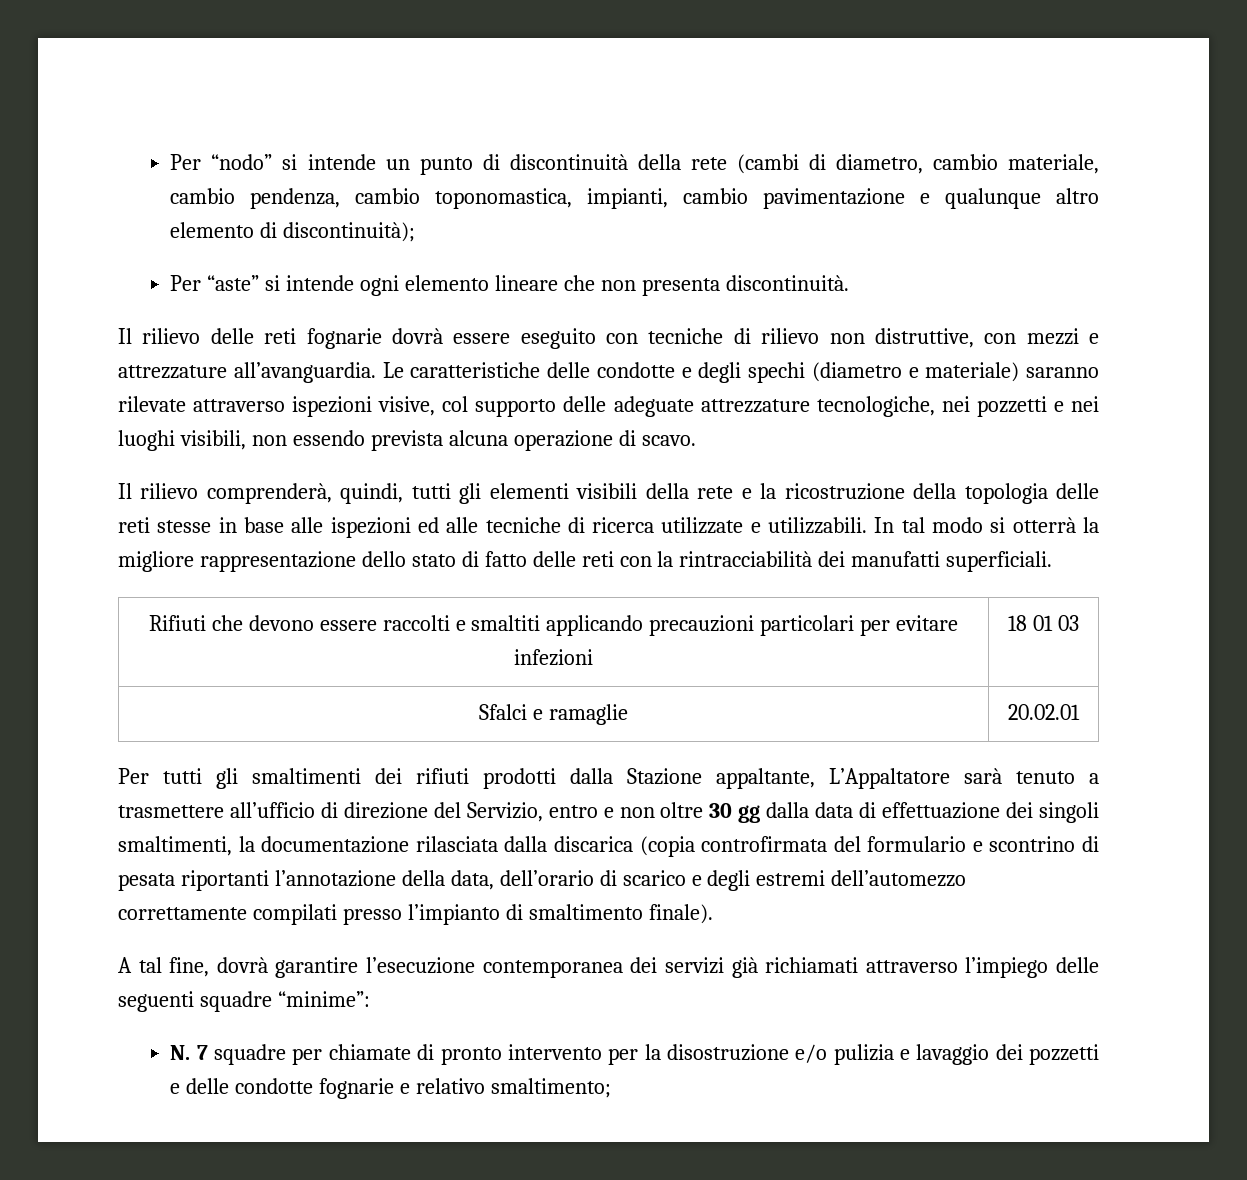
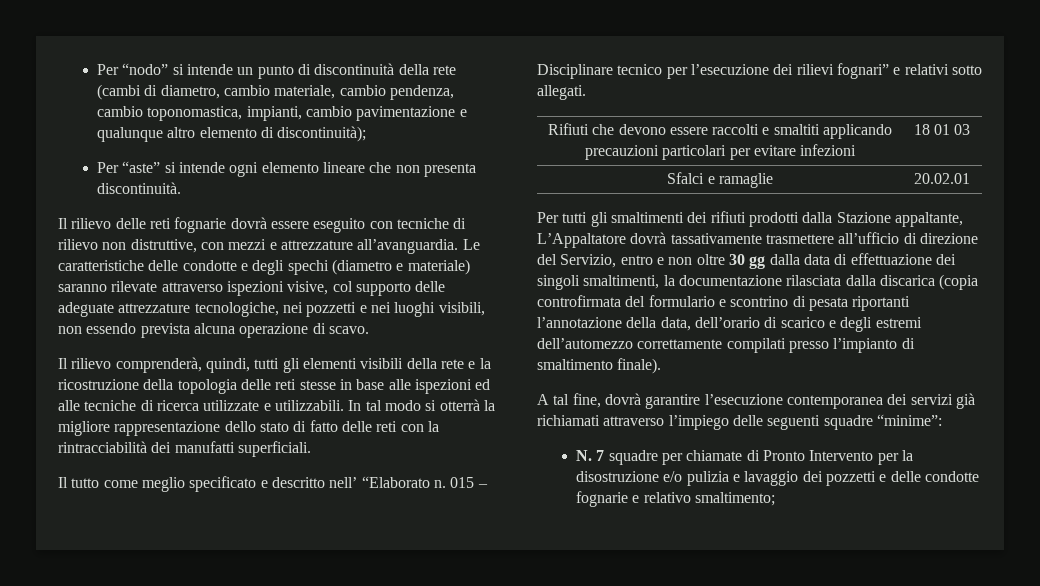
(1053, 561) none -> [58,476,488,492] [537,63,982,79] [537,85,586,100] // Il tutto come meglio specificato e descritto nell’ “Elaborato n. 015 – Disciplinare tecnico per l’esecuzione dei rilievi fognari” e relativi sotto allegati.
[964,768,1099,784] sarà tenuto a -> [630,232,762,244] dovrà tassativamente
[440,1044,602,1065] pronto intervento -> [763,450,874,461] Pronto Intervento

